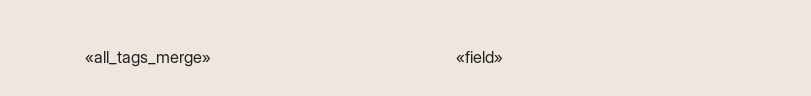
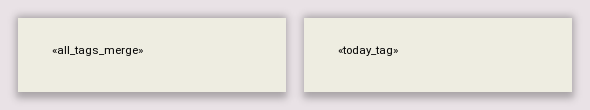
[456,51,503,63] «field» -> [338,46,398,56] «today_tag»

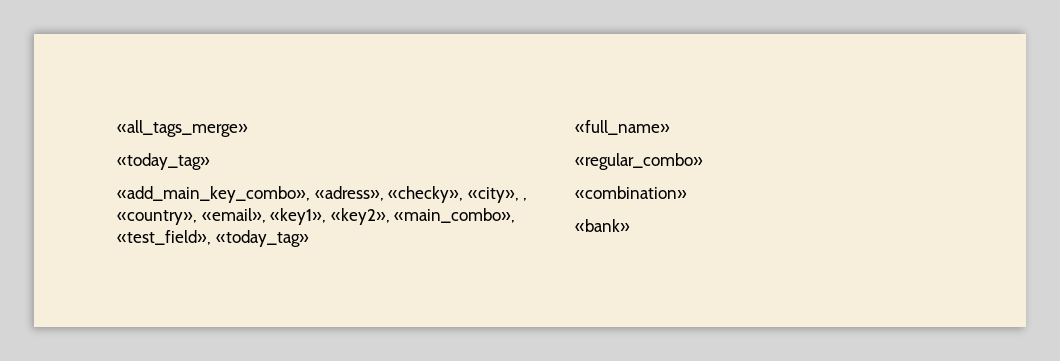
(398, 51) none -> [117,186,528,203] [117,208,516,225] [117,230,309,247] [575,120,670,135] [575,153,703,170] [575,186,687,199] [575,219,630,232] // «add_main_key_combo», «adress», «checky», «city», , «country», «email», «key1», «key2», «main_combo», «test_field», «today_tag» // «full_name» // «regular_combo» // «combination» // «bank»

